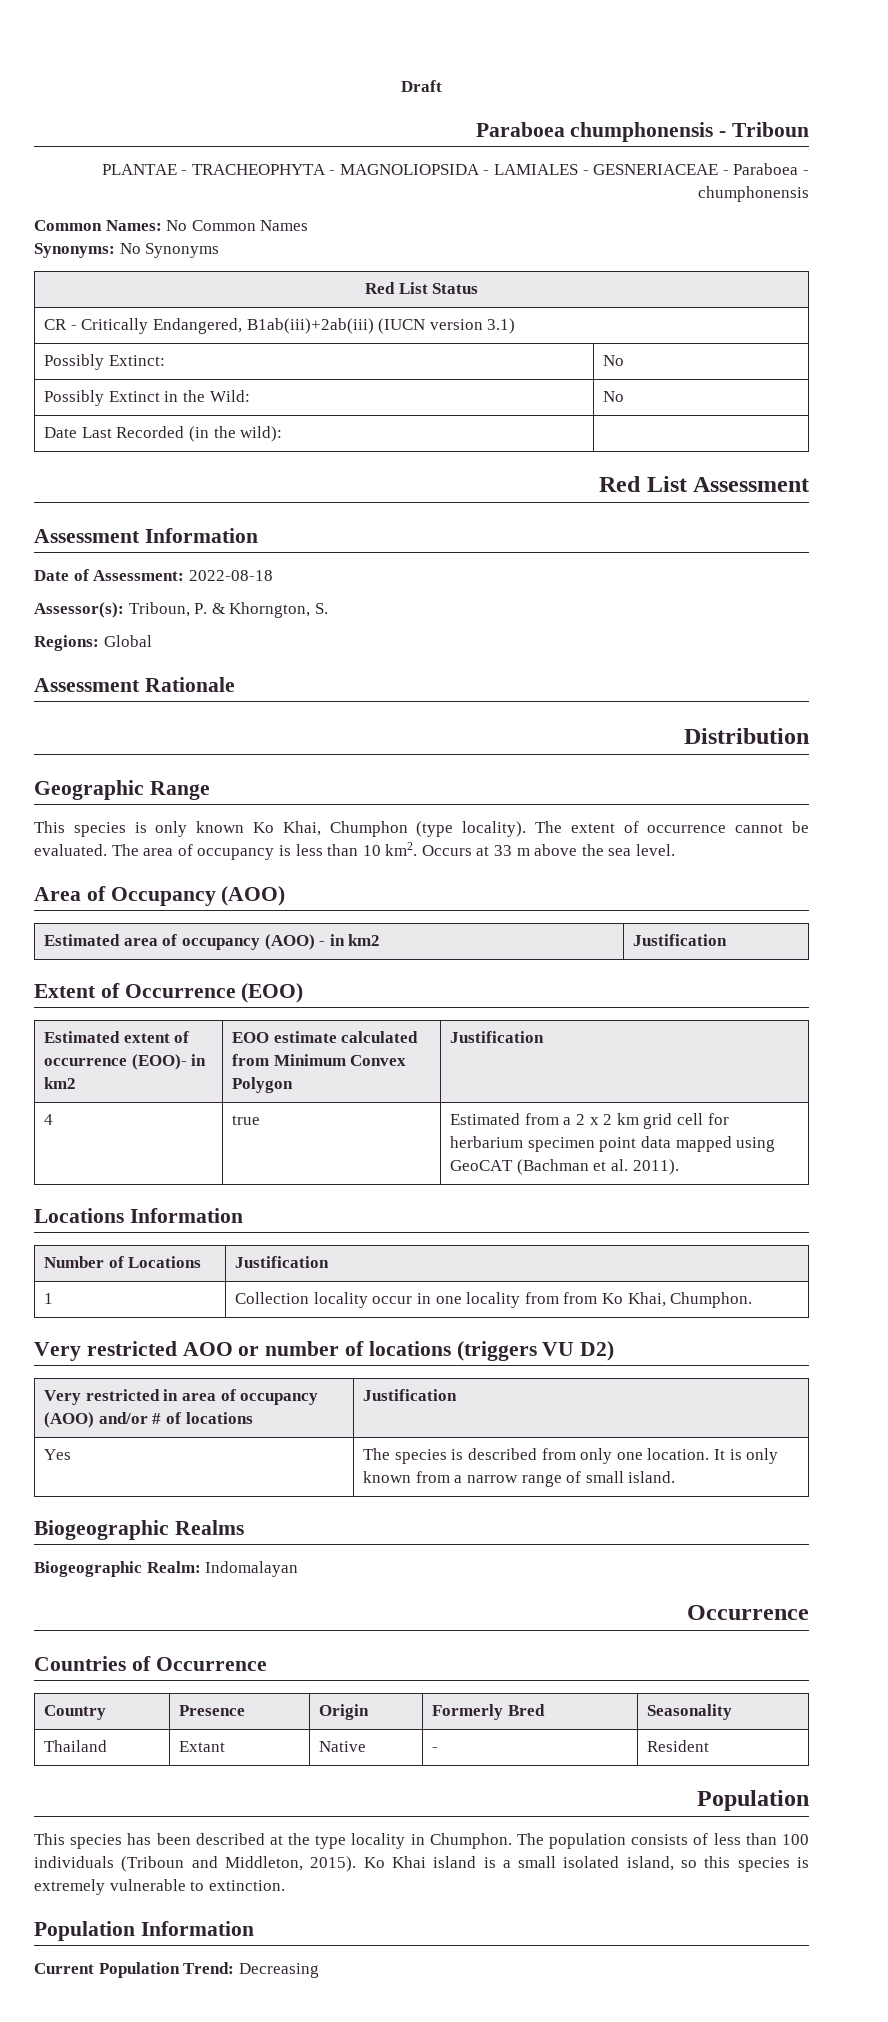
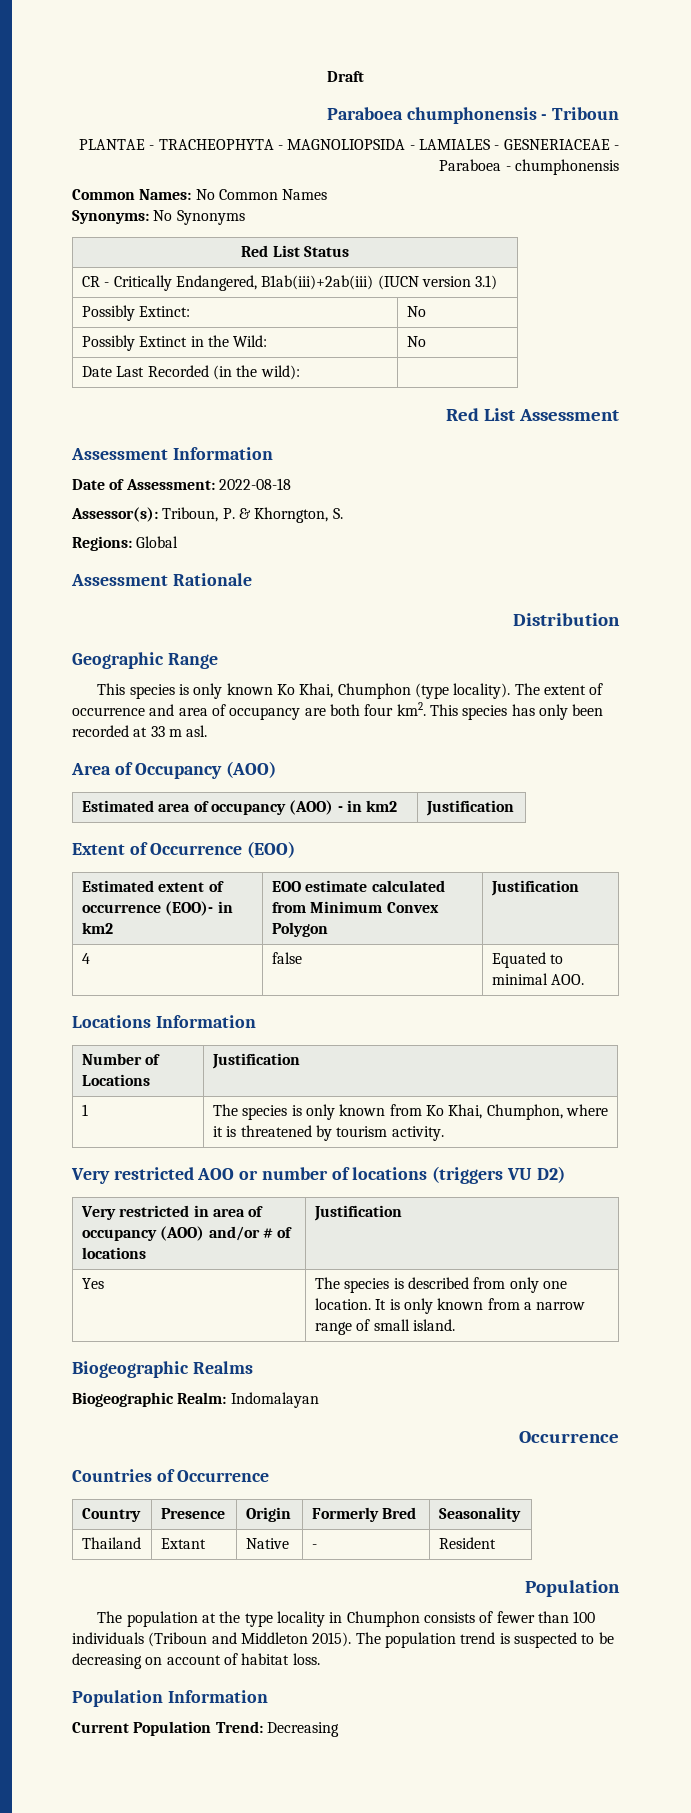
[735,821,809,833] [34,842,676,860] cannot be evaluated. The area of occupancy is less than 10 km2. Occurs at 33 m above the sea level. -> [149,702,604,720] [72,725,208,737] and area of occupancy are both four km2. This species has only been recorded at 33 m asl.
[232,1115,261,1125] [450,1113,729,1129] [450,1136,776,1152] [450,1159,679,1175] true | Estimated from a 2 x 2 km grid cell for herbarium specimen point data mapped using GeoCAT (Bachman et al. 2011). -> [271,952,302,964] [491,952,564,968] [491,973,585,985] false | Equated to minimal AOO.
[235,1292,753,1308] Collection locality occur in one locality from from Ko Khai, Chumphon. -> [212,1104,608,1120] [212,1125,444,1141] The species is only known from Ko Khai, Chumphon, where it is threatened by tourism activity.
[34,1833,265,1849] This species has been described -> [97,1611,198,1627] The population
[429,1833,627,1849] Chumphon. The population -> [346,1611,420,1627] Chumphon
[713,1833,741,1845] less -> [496,1611,535,1623] fewer
[224,1856,809,1872] [34,1879,285,1895] Middleton, 2015). Ko Khai island is a small isolated island, so this species is extremely vulnerable to extinction. -> [240,1632,614,1648] [72,1653,320,1669] Middleton 2015). The population trend is suspected to be decreasing on account of habitat loss.

